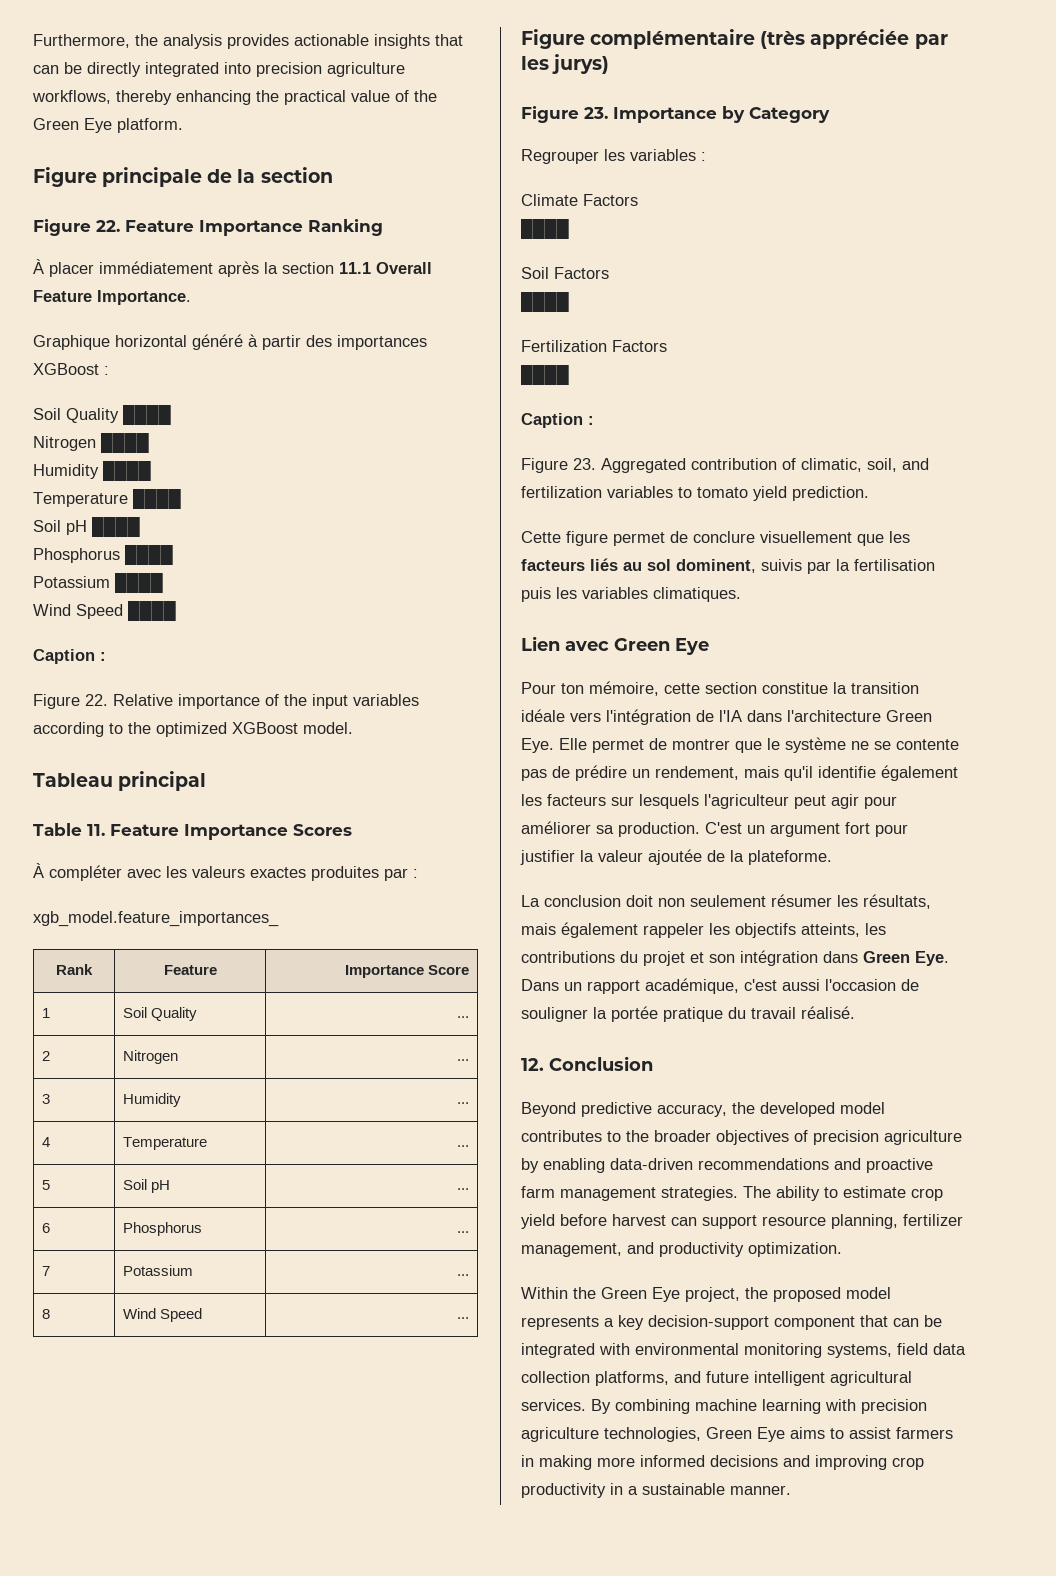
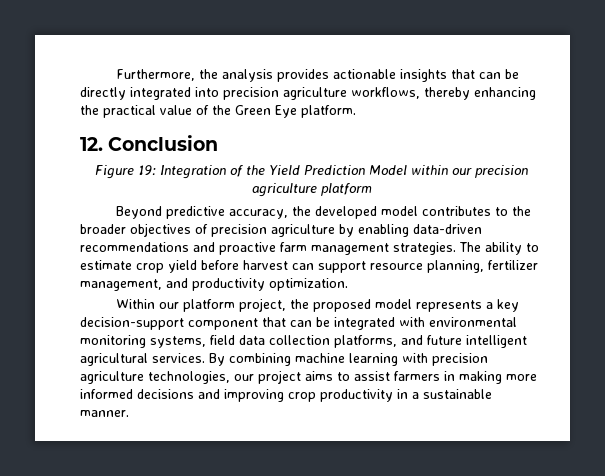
[33,167,333,187] [33,219,383,236] [33,259,432,277] [33,290,191,305] [33,334,427,350] [33,363,109,375] [33,405,171,425] [33,433,149,453] [33,461,151,481] [33,489,181,509] [33,517,140,537] [33,545,173,565] [33,573,163,593] [33,601,176,621] [33,649,106,664] [33,694,419,709] [33,722,353,737] [33,771,207,791] [33,823,352,840] [33,863,418,881] [33,911,279,927] [56,964,93,975] [163,965,217,975] [344,965,469,978] [42,1008,51,1018] [123,1007,198,1021] [456,1016,469,1018] [42,1051,51,1061] [123,1050,179,1064] [456,1059,469,1061] [42,1094,51,1104] [123,1093,182,1107] [456,1102,469,1104] [42,1137,51,1147] [123,1137,208,1150] [456,1145,469,1147] [42,1180,51,1190] [123,1179,171,1193] [456,1188,469,1190] [42,1223,51,1233] [123,1222,203,1236] [456,1231,469,1233] [42,1266,51,1276] [123,1265,194,1276] [456,1274,469,1276] [42,1309,51,1319] [123,1308,203,1322] [456,1317,469,1319] [521,29,948,49] [521,54,610,74] [521,106,830,123] [521,149,706,164] [521,194,638,206] [521,219,569,239] [521,267,609,279] [521,292,569,312] [521,340,667,352] [521,365,569,385] [521,413,594,428] [521,458,929,473] [521,486,869,501] [521,531,910,546] [521,558,935,574] [521,587,741,602] [521,636,709,655] [521,681,919,696] [521,709,932,725] [521,737,959,753] [521,765,958,781] [521,794,897,809] [521,821,908,837] [520,849,832,865] [521,894,931,909] [521,922,886,938] [521,950,949,966] [521,978,919,994] [521,1006,855,1022] [521,1056,653,1071] Figure principale de la section // Figure 22. Feature Importance Ranking // À placer immédiatement après la section 11.1 Overall Feature Importance. // Graphique horizontal généré à partir des importances XGBoost : // Soil Quality ████ // Nitrogen ████ // Humidity ████ // Temperature ████ // Soil pH ████ // Phosphorus ████ // Potassium ████ // Wind Speed ████ // Caption : // Figure 22. Relative importance of the input variables according to the optimized XGBoost model. // Tableau principal // Table 11. Feature Importance Scores // À compléter avec les valeurs exactes produites par : // xgb_model.feature_importances_ // Rank | Feature | Importance Score // 1 | Soil Quality | ... // 2 | Nitrogen | ... // 3 | Humidity | ... // 4 | Temperature | ... // 5 | Soil pH | ... // 6 | Phosphorus | ... // 7 | Potassium | ... // 8 | Wind Speed | ... // Figure complémentaire (très appréciée par les jurys) // Figure 23. Importance by Category // Regrouper les variables : // Climate Factors // ████ // Soil Factors // ████ // Fertilization Factors // ████ // Caption : // Figure 23. Aggregated contribution of climatic, soil, and fertilization variables to tomato yield prediction. // Cette figure permet de conclure visuellement que les facteurs liés au sol dominent, suivis par la fertilisation puis les variables climatiques. // Lien avec Green Eye // Pour ton mémoire, cette section constitue la transition idéale vers l'intégration de l'IA dans l'architecture Green Eye. Elle permet de montrer que le système ne se contente pas de prédire un rendement, mais qu'il identifie également les facteurs sur lesquels l'agriculteur peut agir pour améliorer sa production. C'est un argument fort pour justifier la valeur ajoutée de la plateforme. // La conclusion doit non seulement résumer les résultats, mais également rappeler les objectifs atteints, les contributions du projet et son intégration dans Green Eye. Dans un rapport académique, c'est aussi l'occasion de souligner la portée pratique du travail réalisé. // 12. Conclusion -> [80,135,219,151] [95,165,528,179] [251,183,372,197] 12. Conclusion // Figure 19: Integration of the Yield Prediction Model within our precision agriculture platform
[573,1287,680,1302] the Green Eye -> [159,299,236,312] our platform
[706,1427,785,1442] Green Eye -> [234,370,301,384] our project

